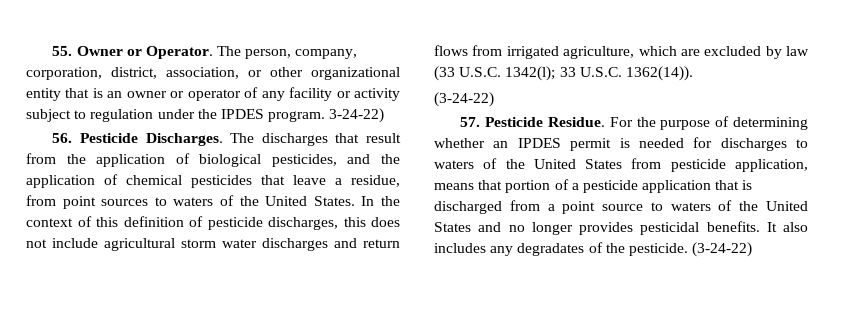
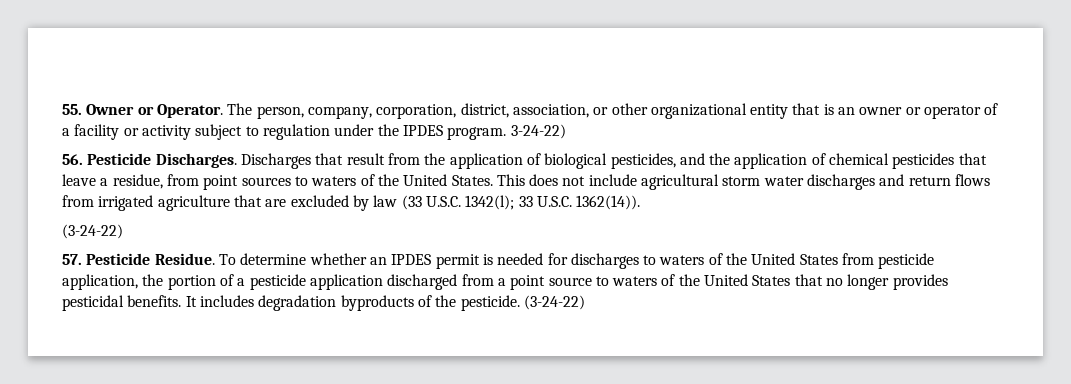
[261,91,285,101] any -> [62,128,70,136] a
[230,133,328,146] The discharges -> [240,153,311,169] Discharges
[361,196,400,206] [26,216,366,230] In the context of this definition of pesticide discharges, this -> [496,174,525,186] This
[563,46,677,59] agriculture, which -> [157,195,262,211] agriculture that
[609,116,808,130] For the purpose of determining -> [218,253,307,265] To determine
[434,180,503,190] means that -> [142,274,164,286] the
[715,180,753,190] that is -> (383, 282) none
[478,222,502,232] and -> [794,274,823,286] that
[783,222,808,232] [434,243,585,256] also includes any degradates -> [199,295,414,311] includes degradation byproducts

